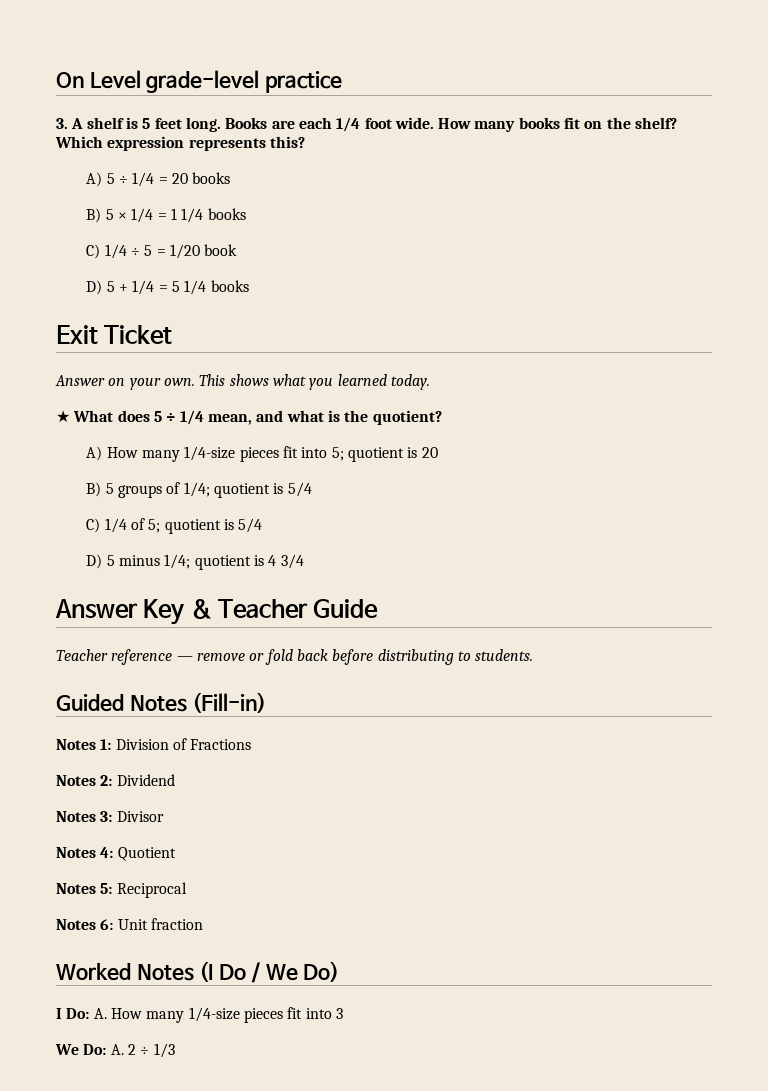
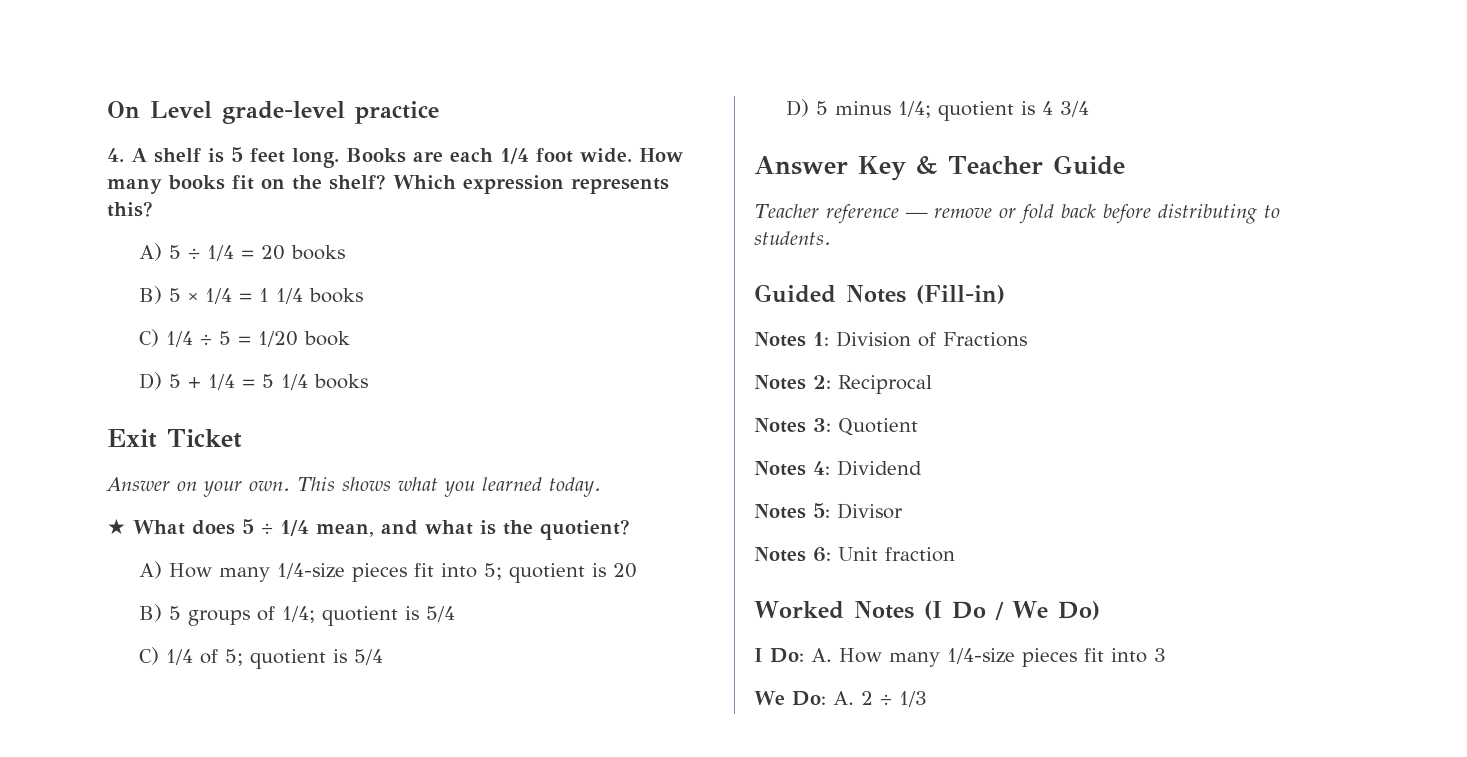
[56,118,68,129] 3. -> [107,148,124,162] 4.
(113, 780) none -> [838,375,932,394] [754,418,918,436] [754,461,830,476] Reciprocal // Notes 3: Quotient // Notes 4:
[100,811,113,822] 3: -> [813,503,830,518] 5:
[56,847,176,861] [56,882,187,898] // Notes 4: Quotient // Notes 5: Reciprocal -> (903, 511) none

